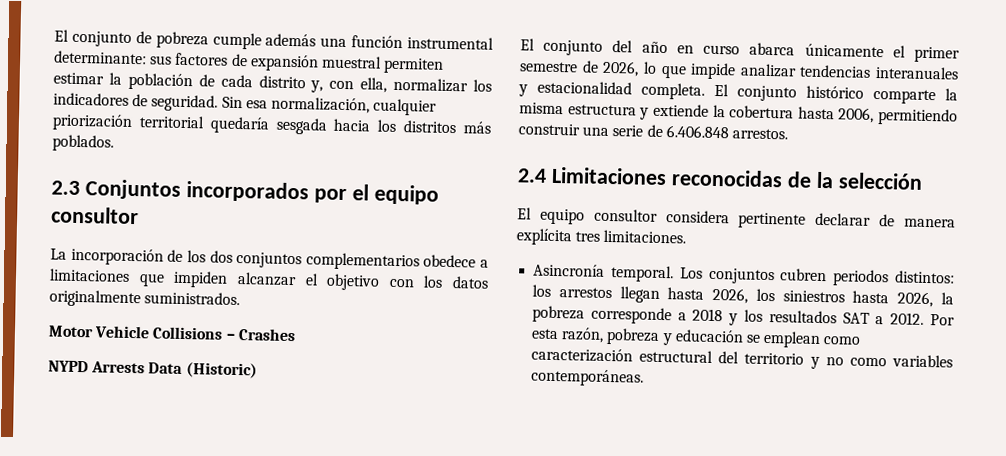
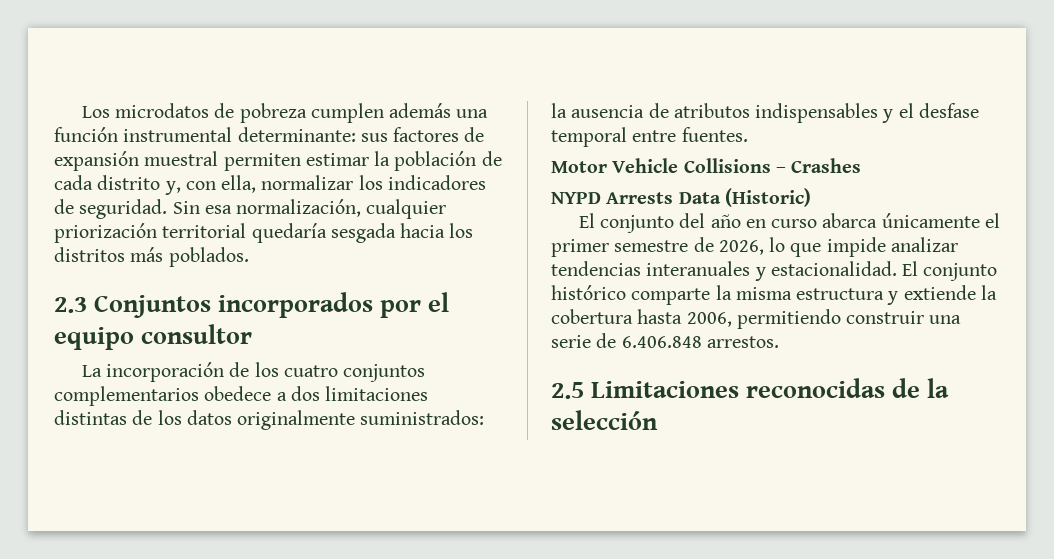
[54,29,132,47] El conjunto -> [81,103,210,118] Los microdatos
[212,32,262,50] cumple -> [310,103,384,123] cumplen
[209,250,233,263] dos -> [283,365,338,377] cuatro
[49,268,489,291] [49,289,241,308] limitaciones que impiden alcanzar el objetivo con los datos originalmente suministrados. -> [290,386,429,401] [54,410,485,430] [551,103,979,123] [551,127,748,147] dos limitaciones distintas de los datos originalmente suministrados: la ausencia de atributos indispensables y el desfase temporal entre fuentes.
[537,80,705,100] estacionalidad completa. -> [770,261,897,276] estacionalidad.
[517,168,547,183] 2.4 -> [551,382,584,399] 2.5
[517,207,956,229] [516,228,687,246] [533,263,955,287] [532,284,954,308] [532,305,955,326] [531,327,862,349] [531,347,953,369] [531,368,645,387] // El equipo consultor considera pertinente declarar de manera explícita tres limitaciones. // Asincronía temporal. Los conjuntos cubren periodos distintos: los arrestos llegan hasta 2026, los siniestros hasta 2026, la pobreza corresponde a 2018 y los resultados SAT a 2012. Por esta razón, pobreza y educación se emplean como caracterización estructural del territorio y no como variables contemporáneas. -> (658, 420) none

